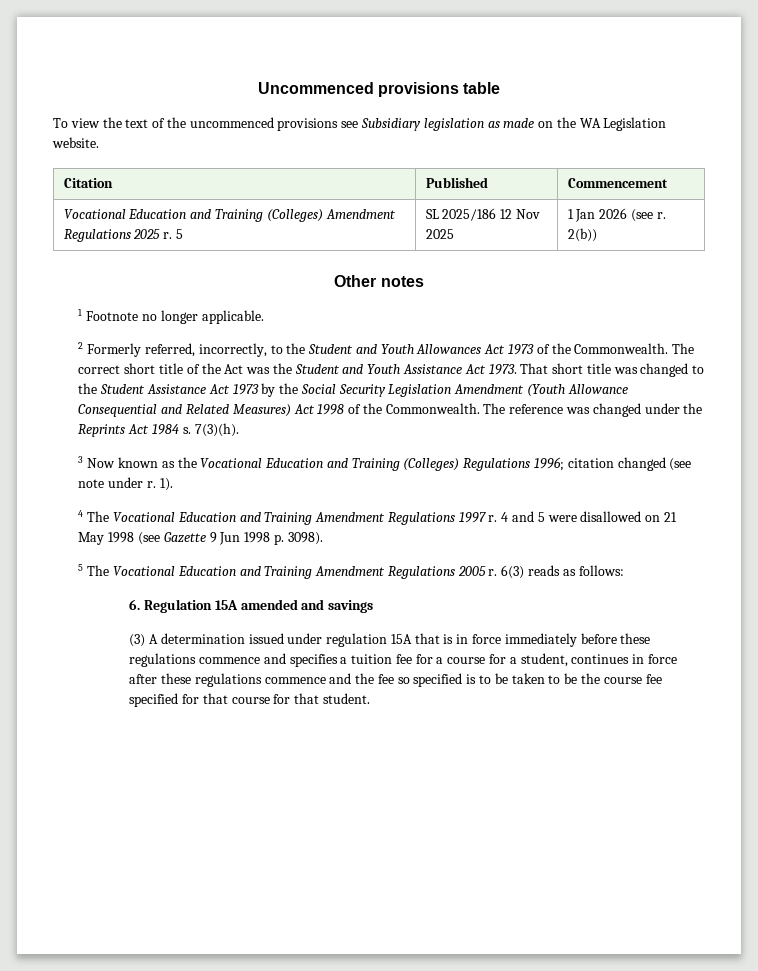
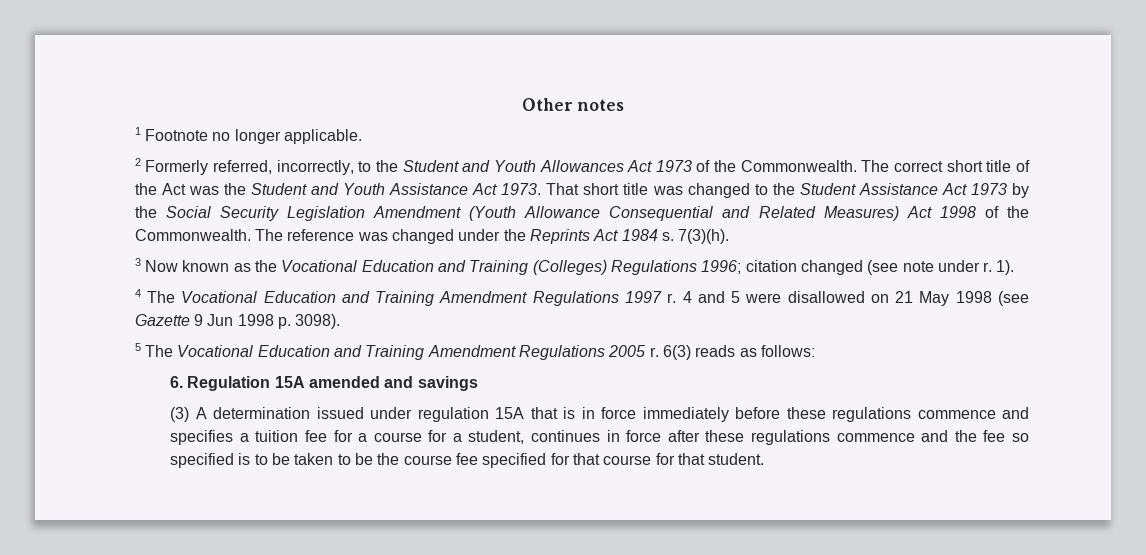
[257,82,501,97] [53,117,667,131] [52,137,99,148] [63,178,113,188] [425,177,488,188] [567,178,668,188] [63,209,396,222] [63,229,184,242] [425,208,541,221] [425,229,454,239] [567,208,666,222] [567,228,597,242] Uncommenced provisions table // To view the text of the uncommenced provisions see Subsidiary legislation as made on the WA Legislation website. // Citation | Published | Commencement // Vocational Education and Training (Colleges) Amendment Regulations 2025 r. 5 | SL 2025/186 12 Nov 2025 | 1 Jan 2026 (see r. 2(b)) // -> (521, 104) none

